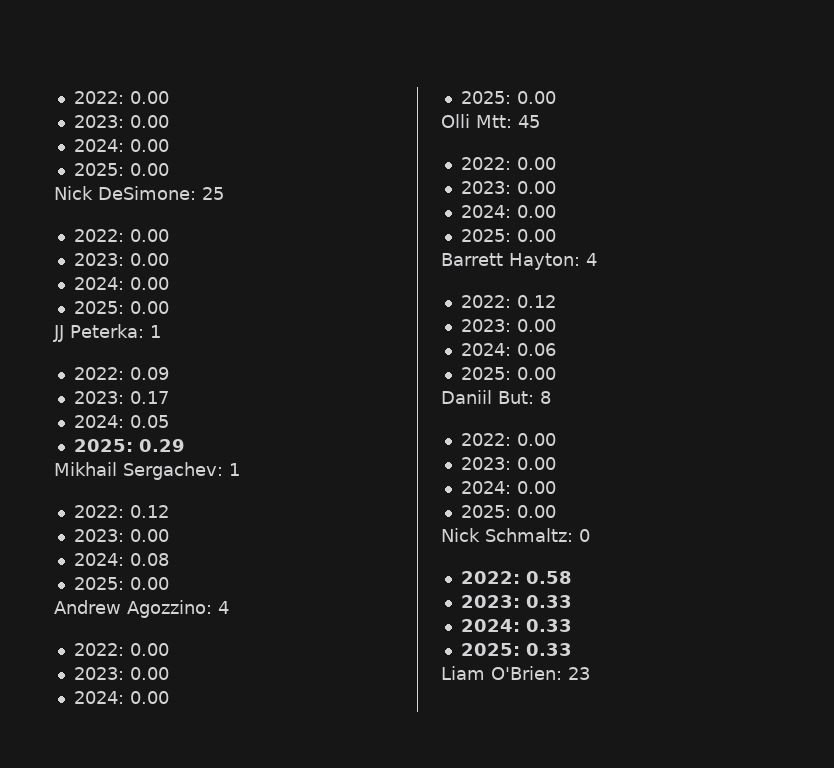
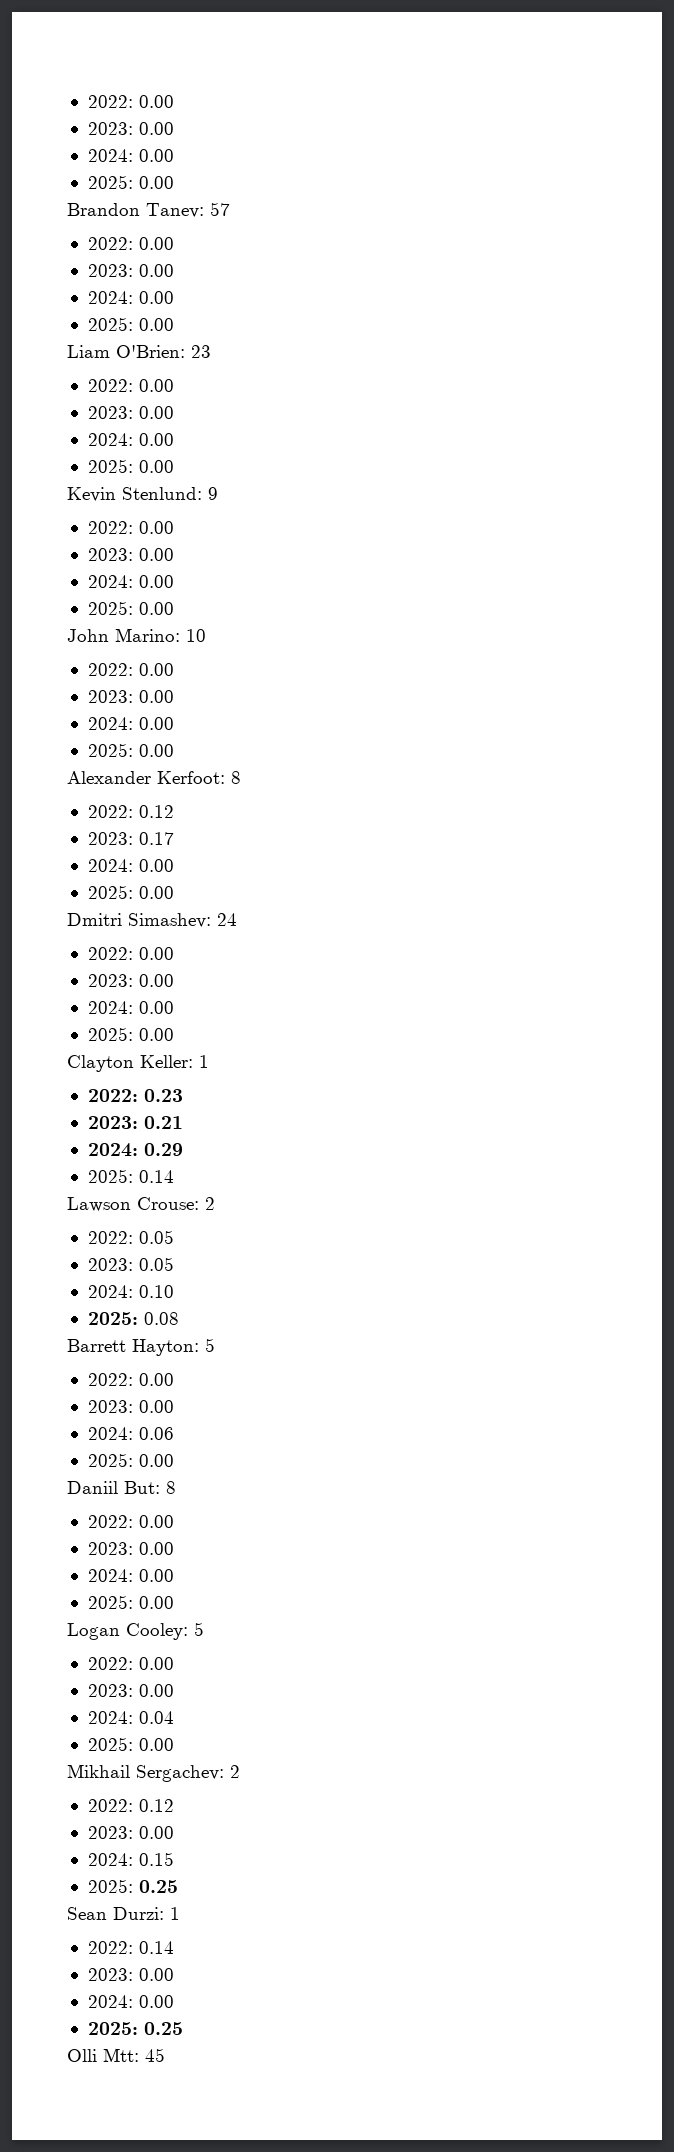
[73,91,169,104] [73,115,169,128] [73,139,169,152] [73,163,169,176] [54,186,224,200] [73,229,169,242] [73,253,169,266] [73,277,169,290] [73,301,169,314] [53,324,161,342] [73,367,169,380] [73,391,169,404] [73,415,169,428] [73,439,185,452] [54,462,240,480] [73,505,169,518] [73,529,169,542] [73,553,169,566] [73,577,169,590] [54,600,229,618] [73,643,169,656] [73,667,169,680] [73,691,169,704] [460,91,556,104] [441,114,540,128] [460,157,556,170] [460,181,556,194] [460,205,556,218] [460,229,556,242] [441,253,597,270] [460,295,556,308] 2022: 0.00 // 2023: 0.00 // 2024: 0.00 // 2025: 0.00 // Nick DeSimone: 25 // 2022: 0.00 // 2023: 0.00 // 2024: 0.00 // 2025: 0.00 // JJ Peterka: 1 // 2022: 0.09 // 2023: 0.17 // 2024: 0.05 // 2025: 0.29 // Mikhail Sergachev: 1 // 2022: 0.12 // 2023: 0.00 // 2024: 0.08 // 2025: 0.00 // Andrew Agozzino: 4 // 2022: 0.00 // 2023: 0.00 // 2024: 0.00 // 2025: 0.00 // Olli Mtt: 45 // 2022: 0.00 // 2023: 0.00 // 2024: 0.00 // 2025: 0.00 // Barrett Hayton: 4 // 2022: 0.12 -> [87,95,174,108] [87,122,174,135] [87,149,174,162] [87,175,174,189] [67,202,230,218] [87,237,174,250] [87,264,174,277] [87,291,174,304] [87,317,174,331] [67,345,211,358] [87,379,174,392] [87,406,174,419] [87,433,174,446] [87,459,174,473] [67,487,218,502] [87,521,174,534] [87,548,174,561] [87,575,174,588] [87,601,174,615] [67,628,206,642] [87,663,174,676] [87,690,174,703] [87,717,174,730] [87,743,174,757] [67,771,241,784] [87,805,174,818] [87,832,174,845] [87,859,174,872] [87,885,174,899] [67,913,237,928] [87,947,174,960] [87,974,174,987] [87,1001,174,1014] [87,1027,174,1041] [67,1055,209,1072] [87,1089,183,1102] [87,1116,183,1129] [87,1143,183,1157] [87,1169,174,1183] [67,1197,215,1212] [87,1230,174,1244] [87,1257,174,1271] [87,1285,174,1298] [87,1312,179,1325] [67,1338,215,1356] [87,1373,174,1386] 2022: 0.00 // 2023: 0.00 // 2024: 0.00 // 2025: 0.00 // Brandon Tanev: 57 // 2022: 0.00 // 2023: 0.00 // 2024: 0.00 // 2025: 0.00 // Liam O'Brien: 23 // 2022: 0.00 // 2023: 0.00 // 2024: 0.00 // 2025: 0.00 // Kevin Stenlund: 9 // 2022: 0.00 // 2023: 0.00 // 2024: 0.00 // 2025: 0.00 // John Marino: 10 // 2022: 0.00 // 2023: 0.00 // 2024: 0.00 // 2025: 0.00 // Alexander Kerfoot: 8 // 2022: 0.12 // 2023: 0.17 // 2024: 0.00 // 2025: 0.00 // Dmitri Simashev: 24 // 2022: 0.00 // 2023: 0.00 // 2024: 0.00 // 2025: 0.00 // Clayton Keller: 1 // 2022: 0.23 // 2023: 0.21 // 2024: 0.29 // 2025: 0.14 // Lawson Crouse: 2 // 2022: 0.05 // 2023: 0.05 // 2024: 0.10 // 2025: 0.08 // Barrett Hayton: 5 // 2022: 0.00
[441,528,590,542] [460,571,572,584] [460,595,572,608] [460,619,572,632] [460,643,572,656] [441,666,590,680] Nick Schmaltz: 0 // 2022: 0.58 // 2023: 0.33 // 2024: 0.33 // 2025: 0.33 // Liam O'Brien: 23 -> [67,1622,204,1640] [87,1657,174,1670] [87,1684,174,1697] [87,1711,174,1724] [87,1737,174,1751] [67,1764,240,1782] [87,1799,174,1812] [87,1826,174,1839] [87,1852,174,1866] [87,1879,178,1893] [67,1907,180,1920] [87,1941,174,1954] [87,1968,174,1981] [87,1995,174,2008] [87,2022,183,2035] [67,2048,165,2062] Logan Cooley: 5 // 2022: 0.00 // 2023: 0.00 // 2024: 0.04 // 2025: 0.00 // Mikhail Sergachev: 2 // 2022: 0.12 // 2023: 0.00 // 2024: 0.15 // 2025: 0.25 // Sean Durzi: 1 // 2022: 0.14 // 2023: 0.00 // 2024: 0.00 // 2025: 0.25 // Olli Mtt: 45

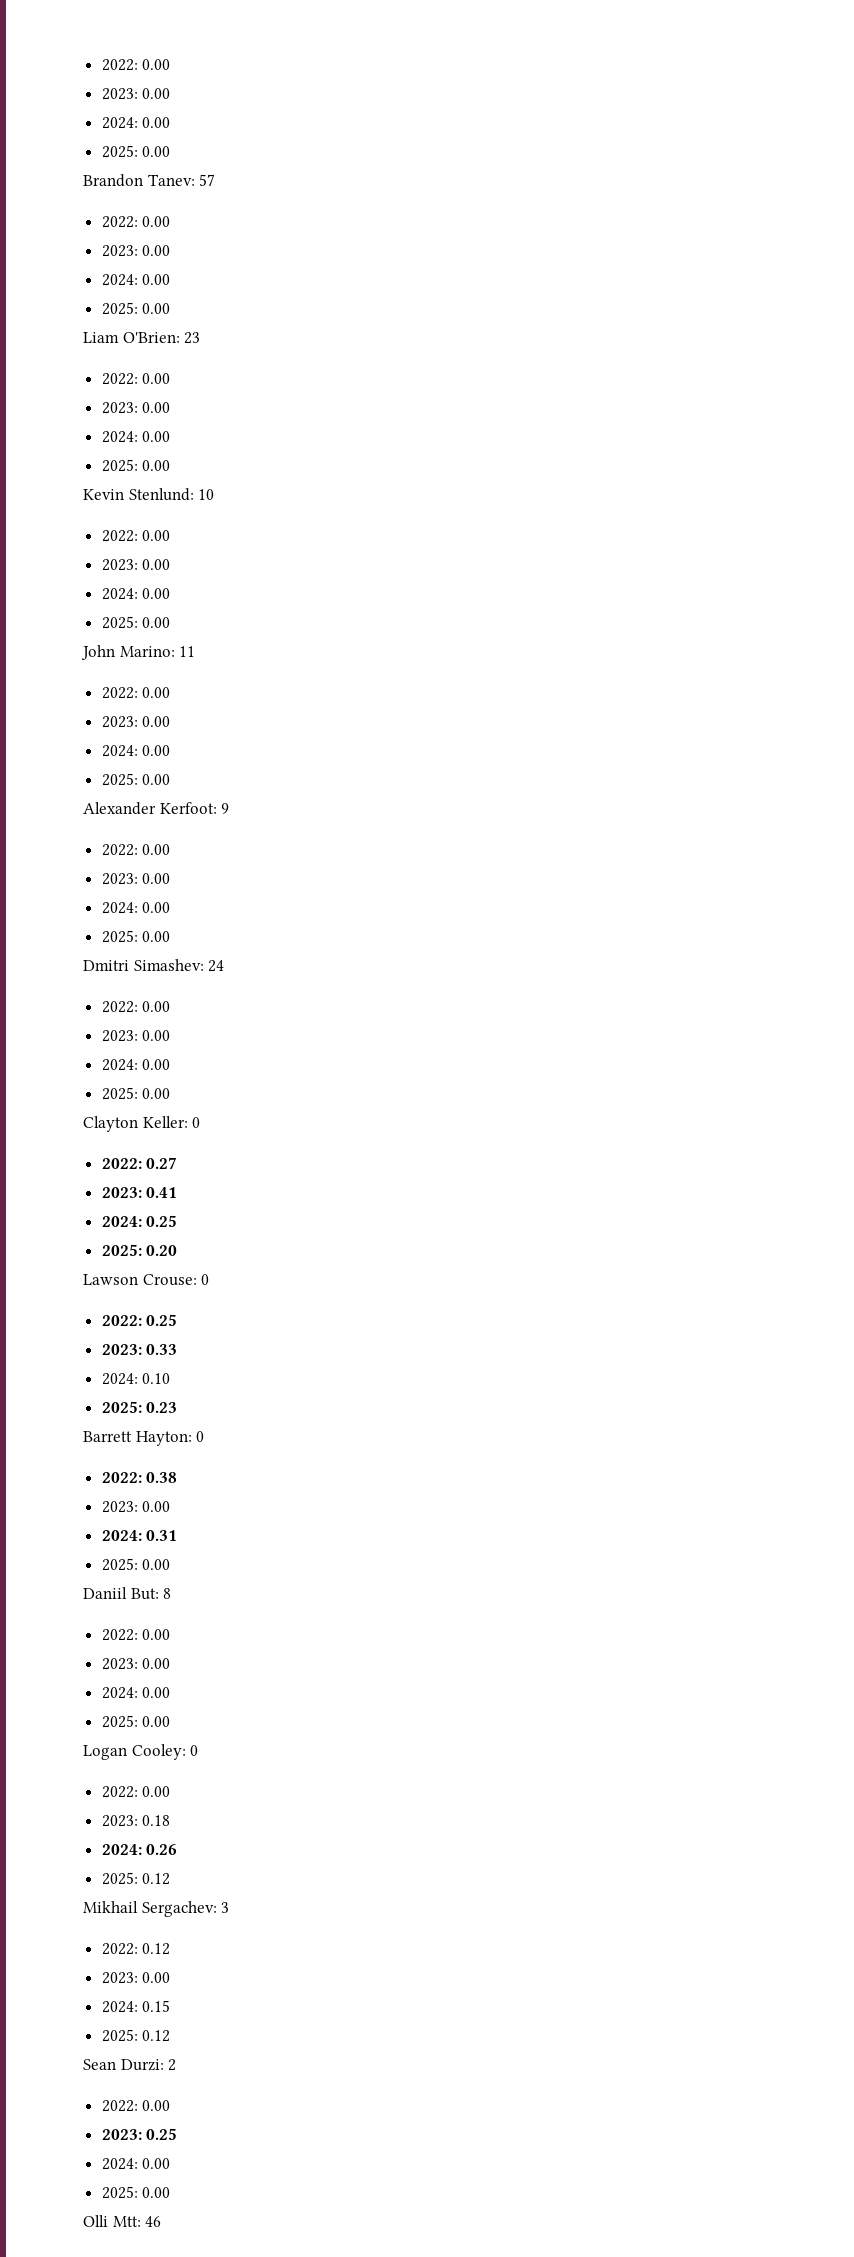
[208,487,218,500] 9 -> [198,489,215,500] 10
[186,629,206,642] 10 -> [179,646,196,657] 11
[231,771,241,784] [87,805,174,818] [87,832,174,845] 8 // 2022: 0.12 // 2023: 0.17 -> [221,803,230,814] [101,844,171,856] [101,873,171,885] 9 // 2022: 0.00 // 2023: 0.00
[199,1055,209,1068] [87,1089,183,1102] [87,1116,183,1129] [87,1143,183,1157] [87,1169,174,1183] 1 // 2022: 0.23 // 2023: 0.21 // 2024: 0.29 // 2025: 0.14 -> [192,1117,201,1128] [101,1157,178,1169] [101,1187,178,1198] [101,1215,178,1227] [101,1244,178,1256] 0 // 2022: 0.27 // 2023: 0.41 // 2024: 0.25 // 2025: 0.20
[205,1197,215,1210] [87,1230,174,1244] [87,1257,174,1271] 2 // 2022: 0.05 // 2023: 0.05 -> [201,1274,210,1285] [101,1314,178,1326] [101,1344,178,1355] 0 // 2022: 0.25 // 2023: 0.33
[143,1312,179,1325] 0.08 -> [146,1402,178,1413] 0.23
[205,1338,215,1352] [87,1373,174,1386] [87,1400,174,1413] [87,1427,174,1440] 5 // 2022: 0.00 // 2023: 0.00 // 2024: 0.06 -> [196,1431,205,1442] [101,1472,178,1483] [101,1501,171,1513] [101,1530,178,1541] 0 // 2022: 0.38 // 2023: 0.00 // 2024: 0.31
[194,1622,204,1636] [87,1657,174,1670] [87,1684,174,1697] [87,1711,174,1724] [87,1737,174,1751] 5 // 2022: 0.00 // 2023: 0.00 // 2024: 0.04 // 2025: 0.00 -> [190,1745,199,1756] [101,1786,171,1798] [101,1815,171,1827] [101,1844,178,1855] [101,1872,171,1885] 0 // 2022: 0.00 // 2023: 0.18 // 2024: 0.26 // 2025: 0.12
[230,1765,240,1778] 2 -> [221,1902,230,1913] 3
[138,1880,178,1893] 0.25 -> [142,2030,171,2042] 0.12
[170,1907,180,1920] [87,1941,174,1954] [87,1968,174,1981] [87,1995,174,2008] [87,2022,183,2035] 1 // 2022: 0.14 // 2023: 0.00 // 2024: 0.00 // 2025: 0.25 -> [168,2059,177,2071] [101,2100,171,2112] [101,2128,178,2140] [101,2158,171,2170] [101,2186,171,2199] 2 // 2022: 0.00 // 2023: 0.25 // 2024: 0.00 // 2025: 0.00
[145,2048,165,2062] 45 -> [145,2216,162,2227] 46

